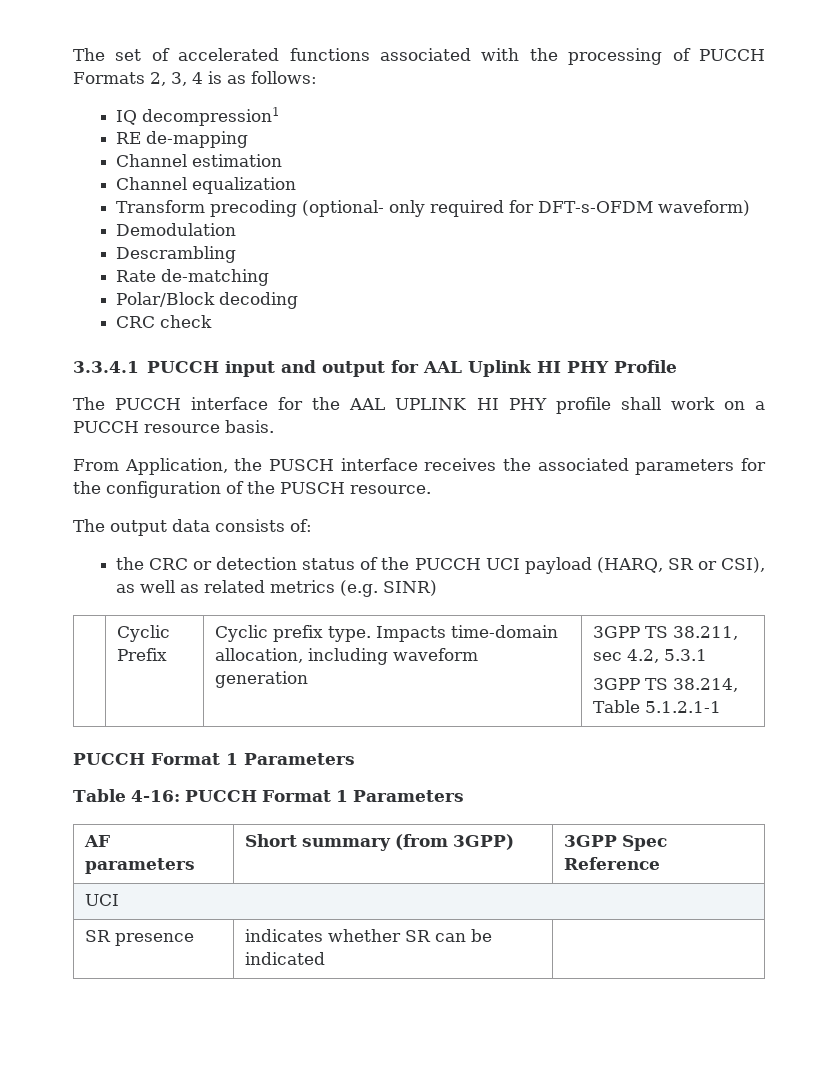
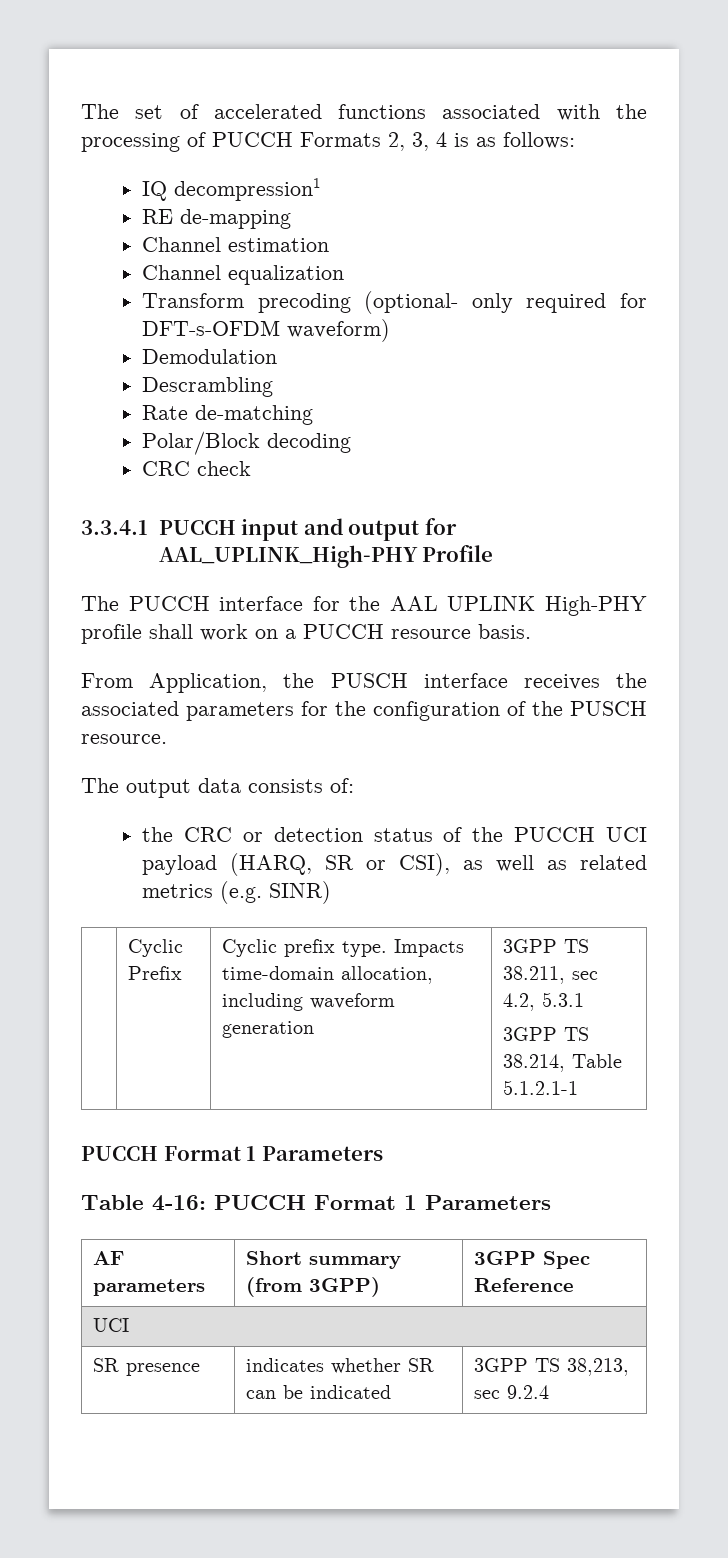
[423,360,610,377] AAL Uplink HI PHY -> [158,545,418,568] AAL_UPLINK_High-PHY
[476,398,547,410] HI PHY -> [545,596,647,616] High-PHY
(325, 958) none -> [474,1358,630,1376] [474,1385,550,1399] 3GPP TS 38,213, sec 9.2.4

